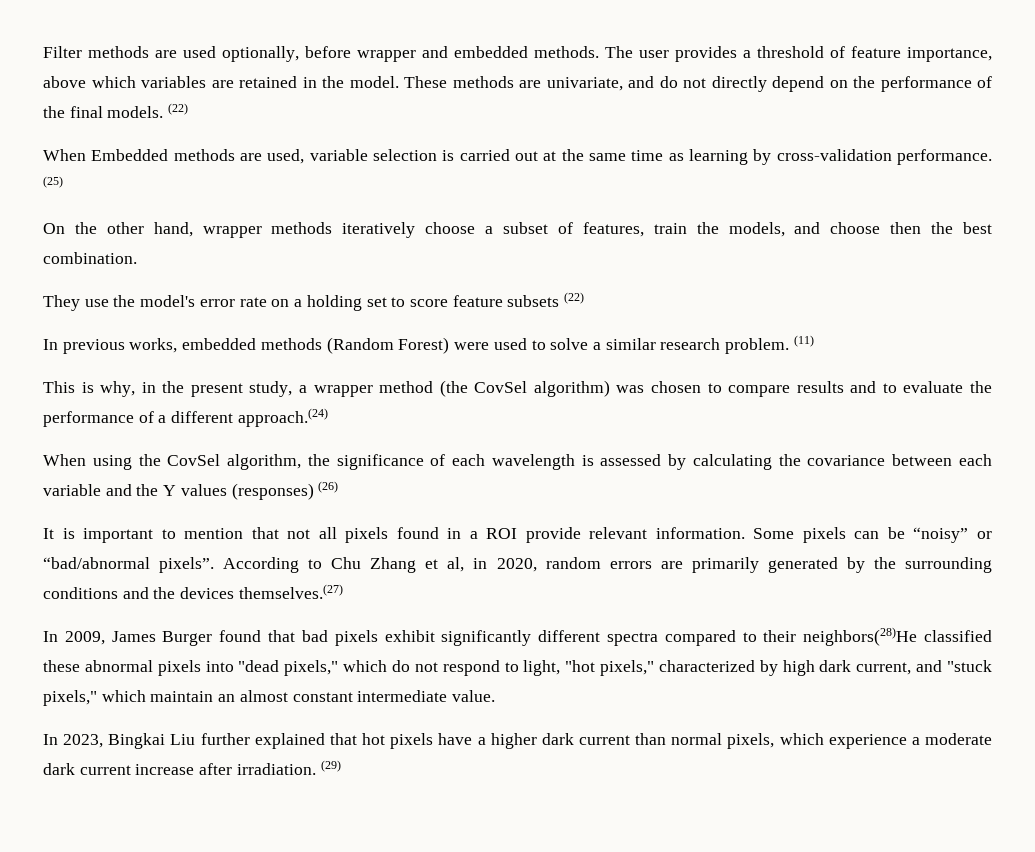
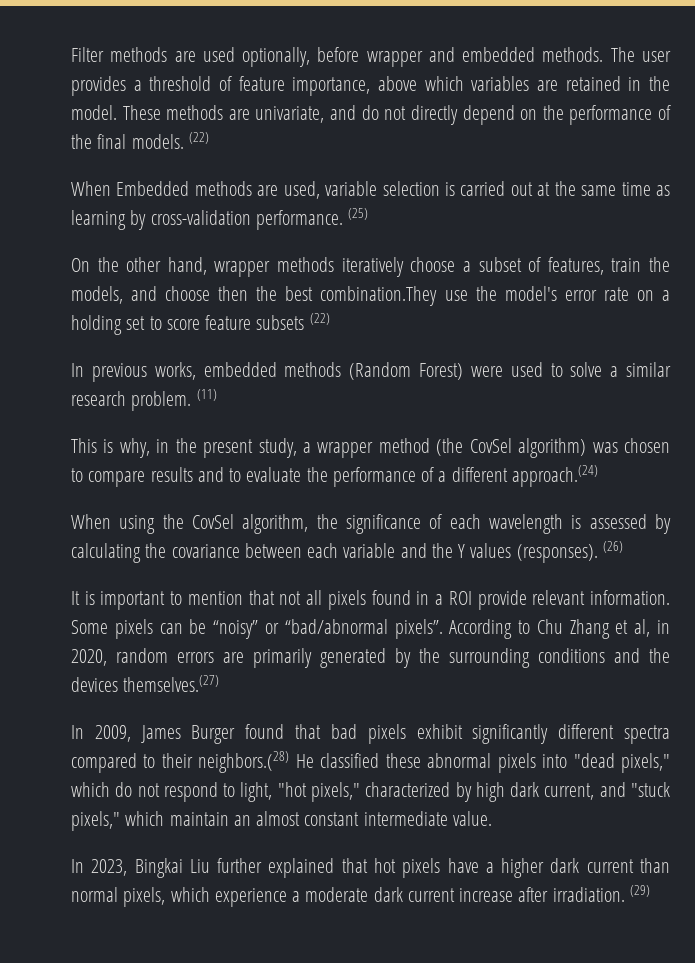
[43,252,137,264] [43,295,80,311] combination. // They -> [320,286,438,306] combination.They
[231,483,314,500] (responses) -> [516,544,598,563] (responses).
[803,627,918,646] neighbors(28)He -> [198,751,314,773] neighbors.(28) He

